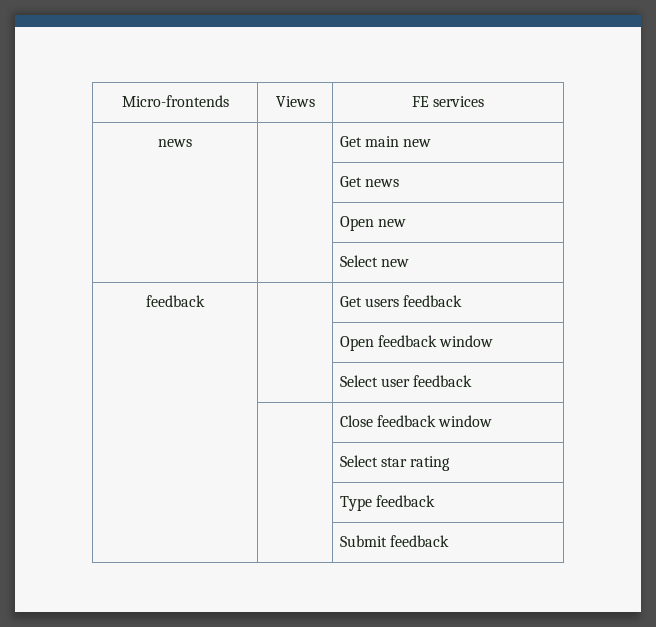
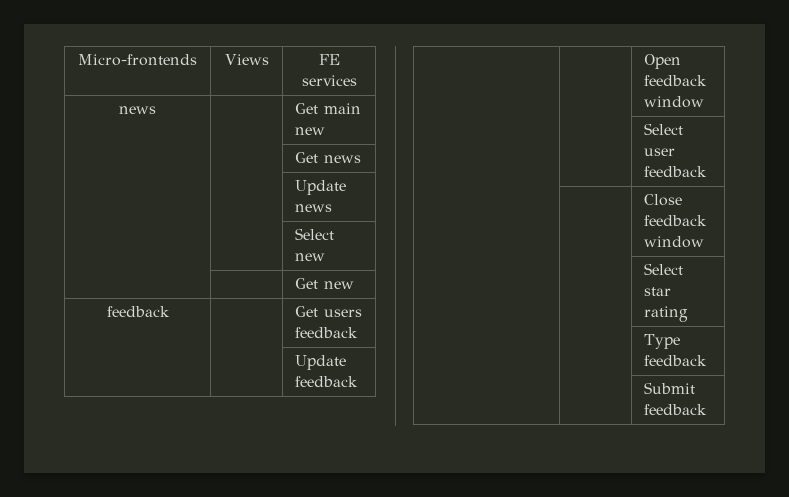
[340,216,407,231] [340,255,379,267] Open new // | | Select -> [295,180,347,195] [295,204,333,212] [295,228,335,240] [295,253,326,261] [295,278,319,289] Update news // | | Select new // | | Get
(463, 301) none -> [295,355,347,370] [295,376,359,387] // | | Update feedback

